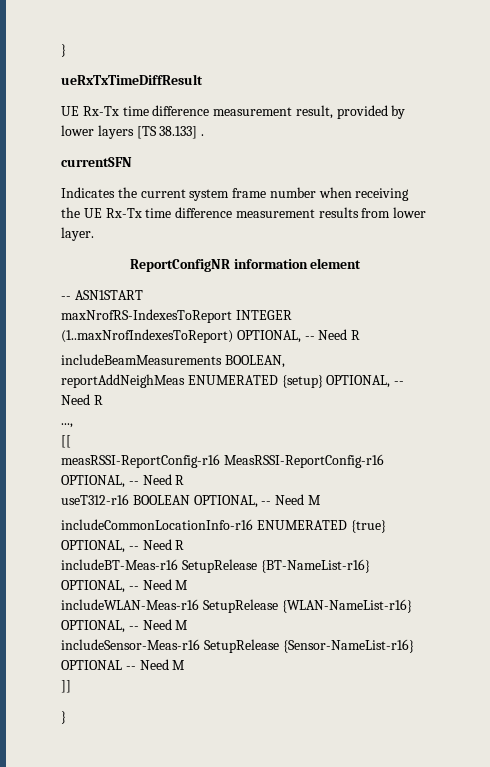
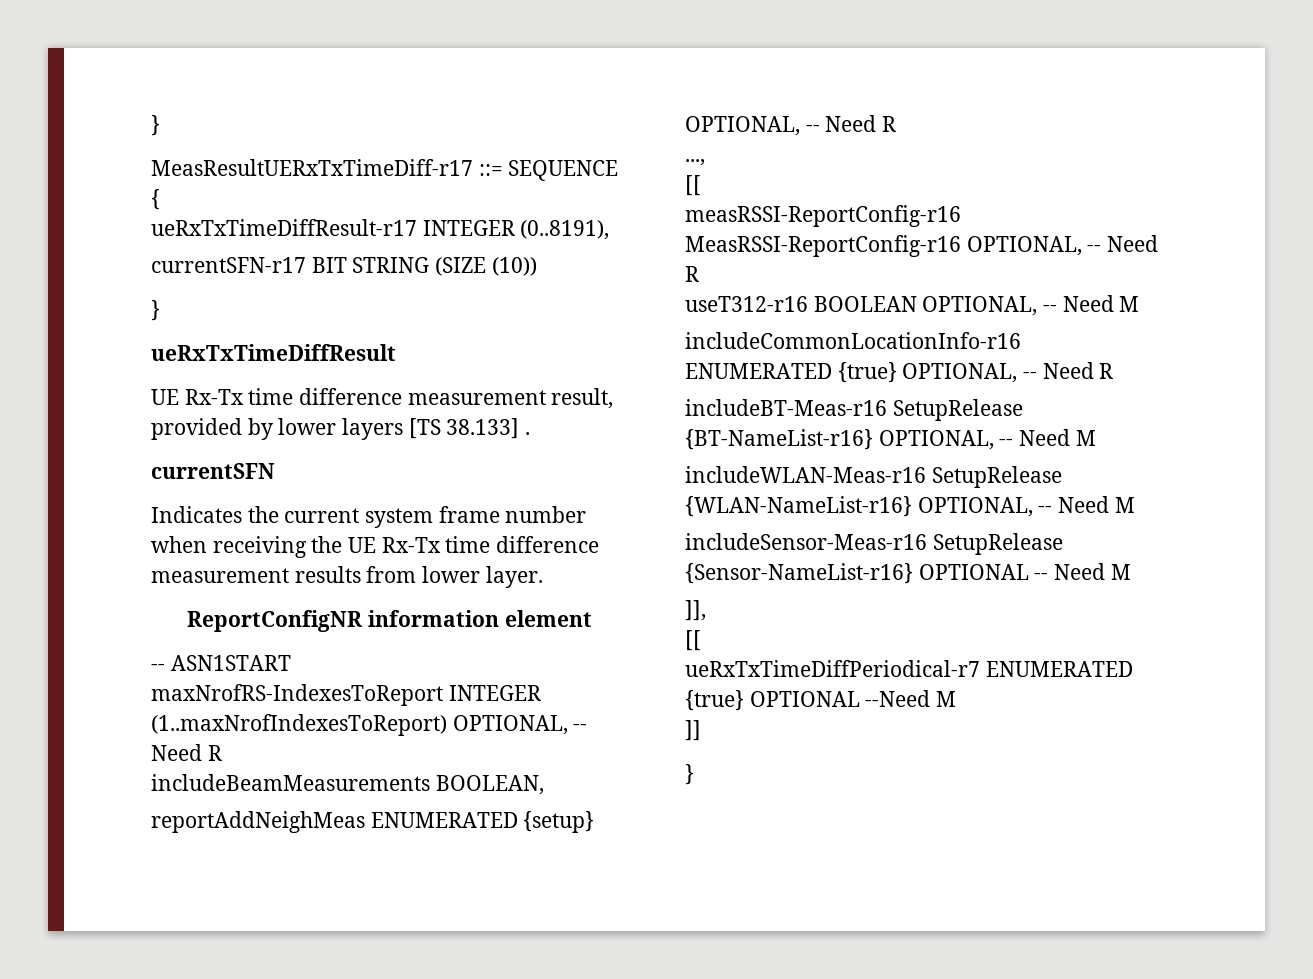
[61,44,66,57] } -> [151,115,160,136] [151,159,619,181] [151,189,160,210] [151,219,610,240] [151,257,537,276] [151,300,160,321] } // MeasResultUERxTxTimeDiff-r17 ::= SEQUENCE { // ueRxTxTimeDiffResult-r17 INTEGER (0..8191), // currentSFN-r17 BIT STRING (SIZE (10)) // }
(186, 665) none -> [685,600,706,621] [685,630,701,651] [685,660,1133,677] [685,690,957,711] // ]], // [[ // ueRxTxTimeDiffPeriodical-r7 ENUMERATED {true} OPTIONAL --Need M

